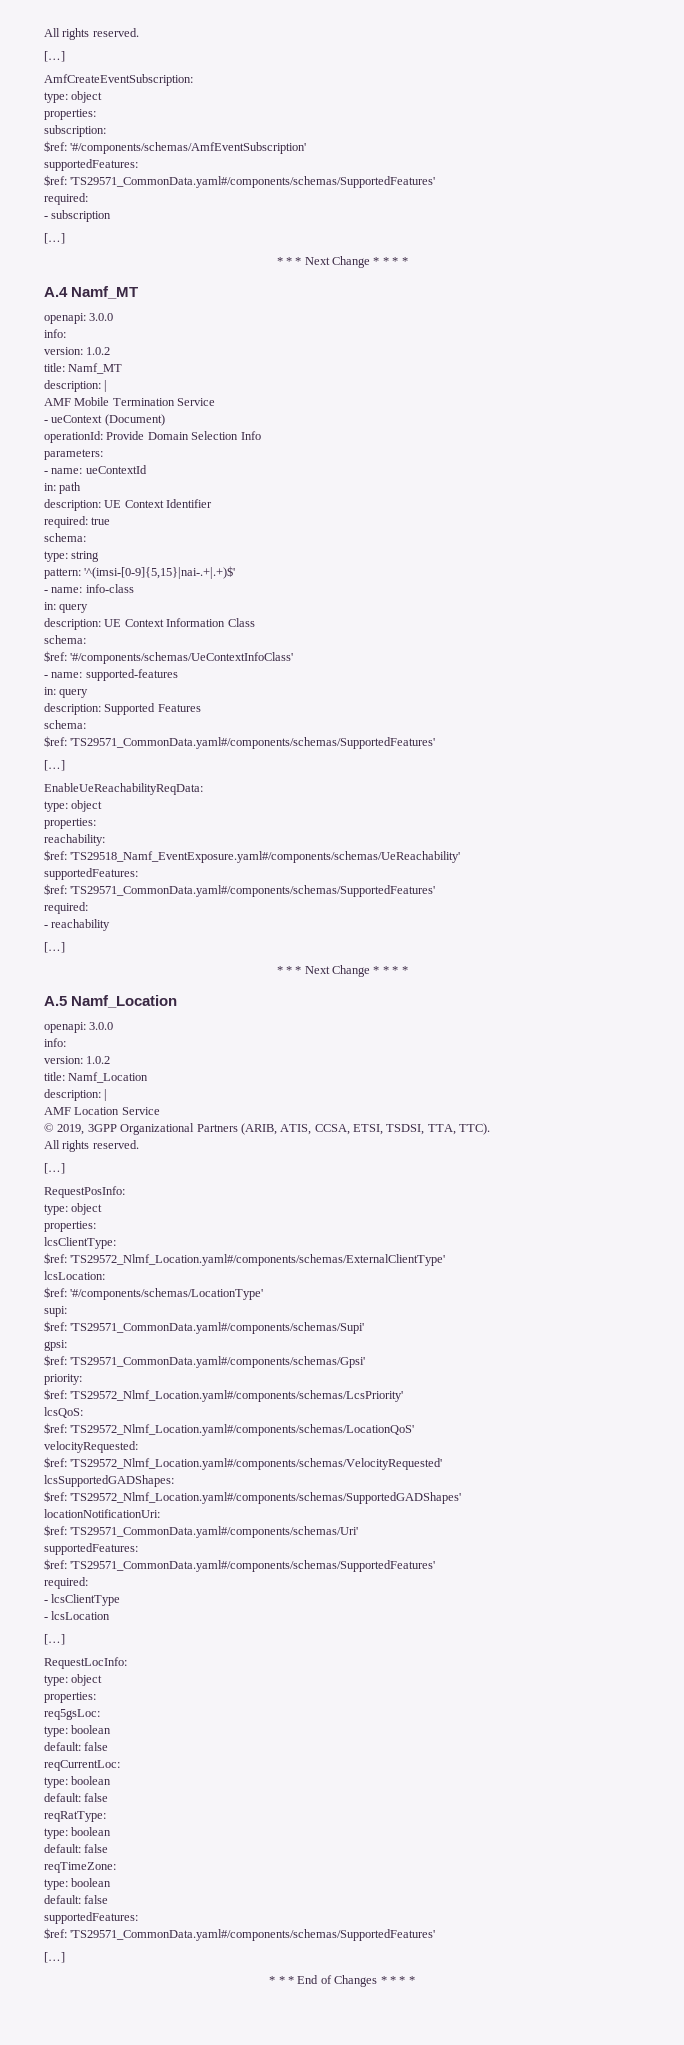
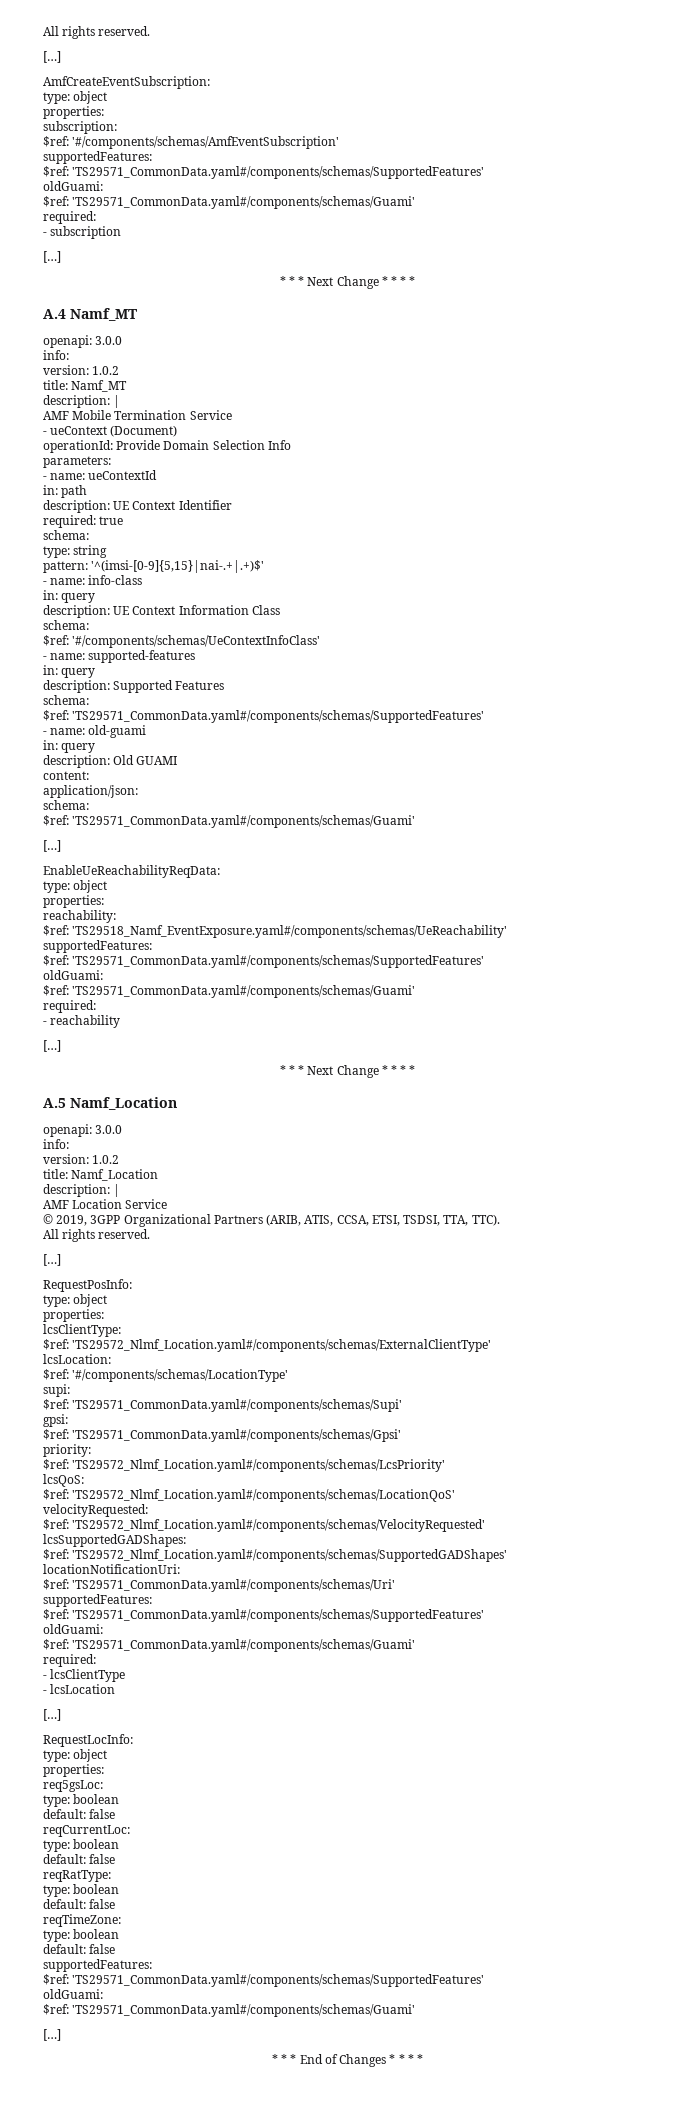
(436, 182) none -> [43,181,103,191] [43,196,416,209] // oldGuami: // $ref: 'TS29571_CommonData.yaml#/components/schemas/Guami'
(436, 743) none -> [43,725,147,738] [43,740,96,753] [43,755,178,768] [43,771,89,780] [43,785,138,798] [43,800,89,810] [43,815,416,828] // - name: old-guami // in: query // description: Old GUAMI // content: // application/json: // schema: // $ref: 'TS29571_CommonData.yaml#/components/schemas/Guami'
(436, 891) none -> [43,970,103,980] [43,985,416,998] // oldGuami: // $ref: 'TS29571_CommonData.yaml#/components/schemas/Guami'
(436, 1566) none -> [43,1624,103,1634] [43,1639,416,1652] // oldGuami: // $ref: 'TS29571_CommonData.yaml#/components/schemas/Guami'
(436, 1935) none -> [43,1989,103,1999] [43,2004,416,2017] // oldGuami: // $ref: 'TS29571_CommonData.yaml#/components/schemas/Guami'

